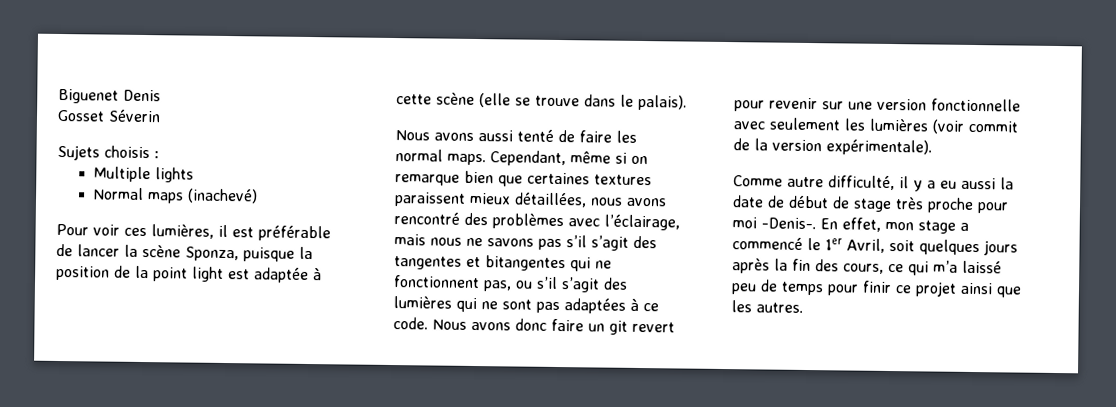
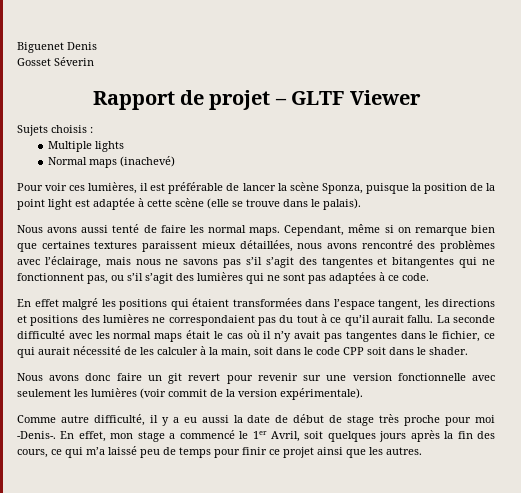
(161, 116) none -> [92,90,421,110] // Rapport de projet – GLTF Viewer
(428, 323) none -> [17,298,495,310] [17,314,495,326] [17,330,495,342] [17,346,468,358] // En effet malgré les positions qui étaient transformées dans l’espace tangent, les directions et positions des lumières ne correspondaient pas du tout à ce qu’il aurait fallu. La seconde difficulté avec les normal maps était le cas où il n’y avait pas tangentes dans le fichier, ce qui aurait nécessité de les calculer à la main, soit dans le code CPP soit dans le shader. //

